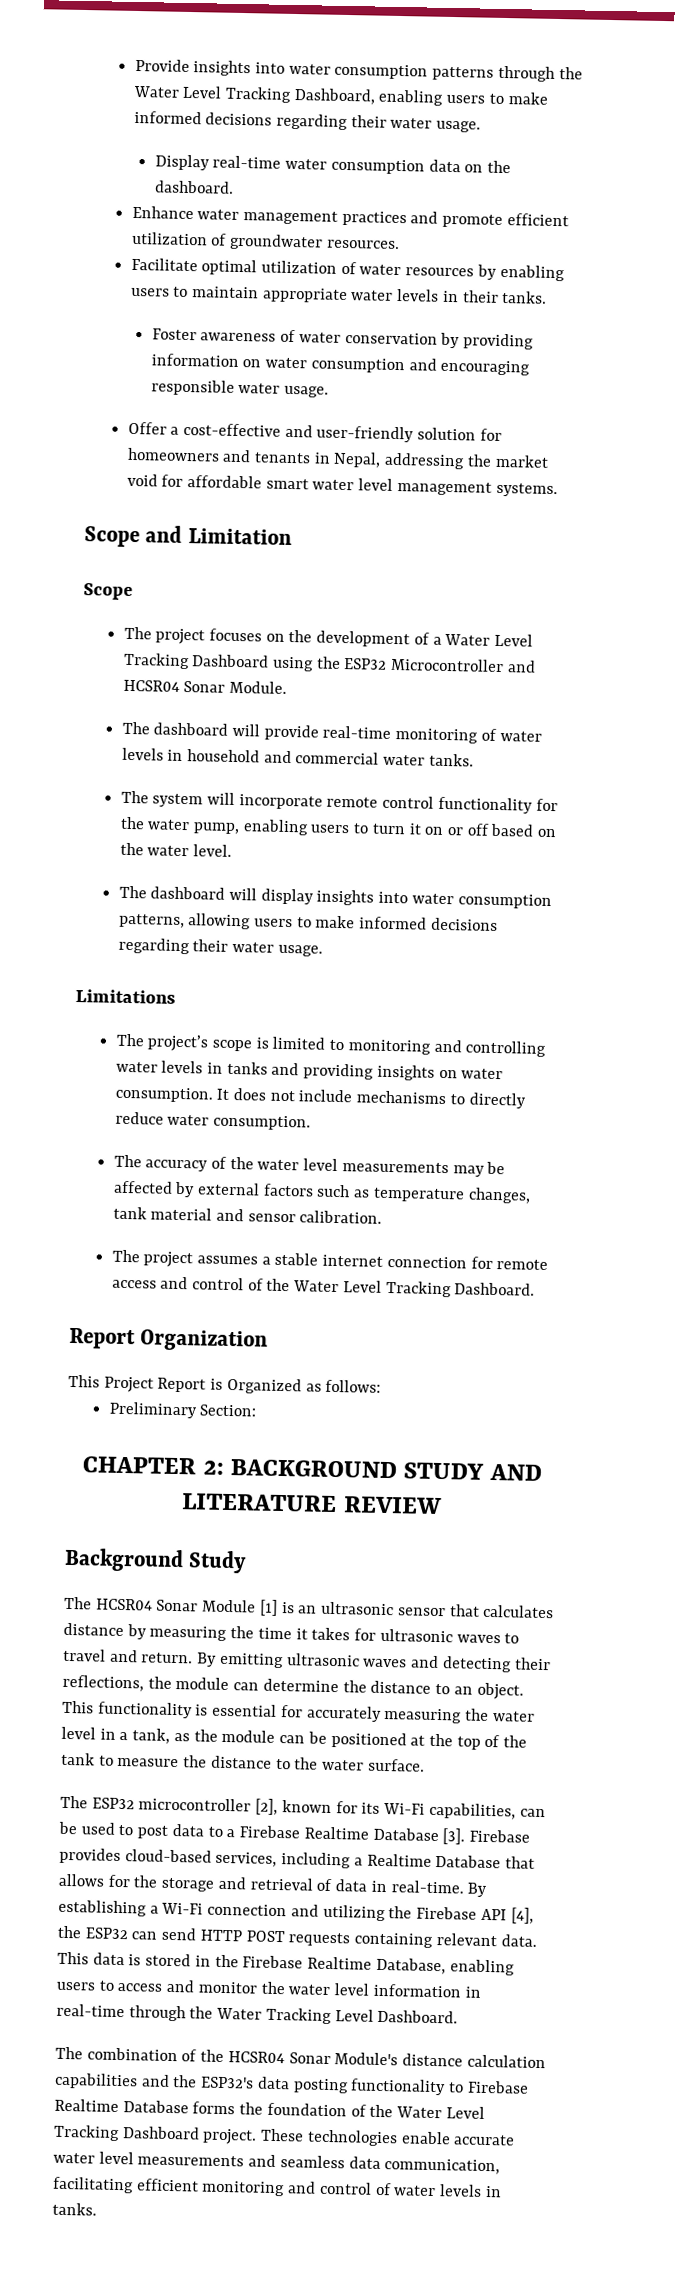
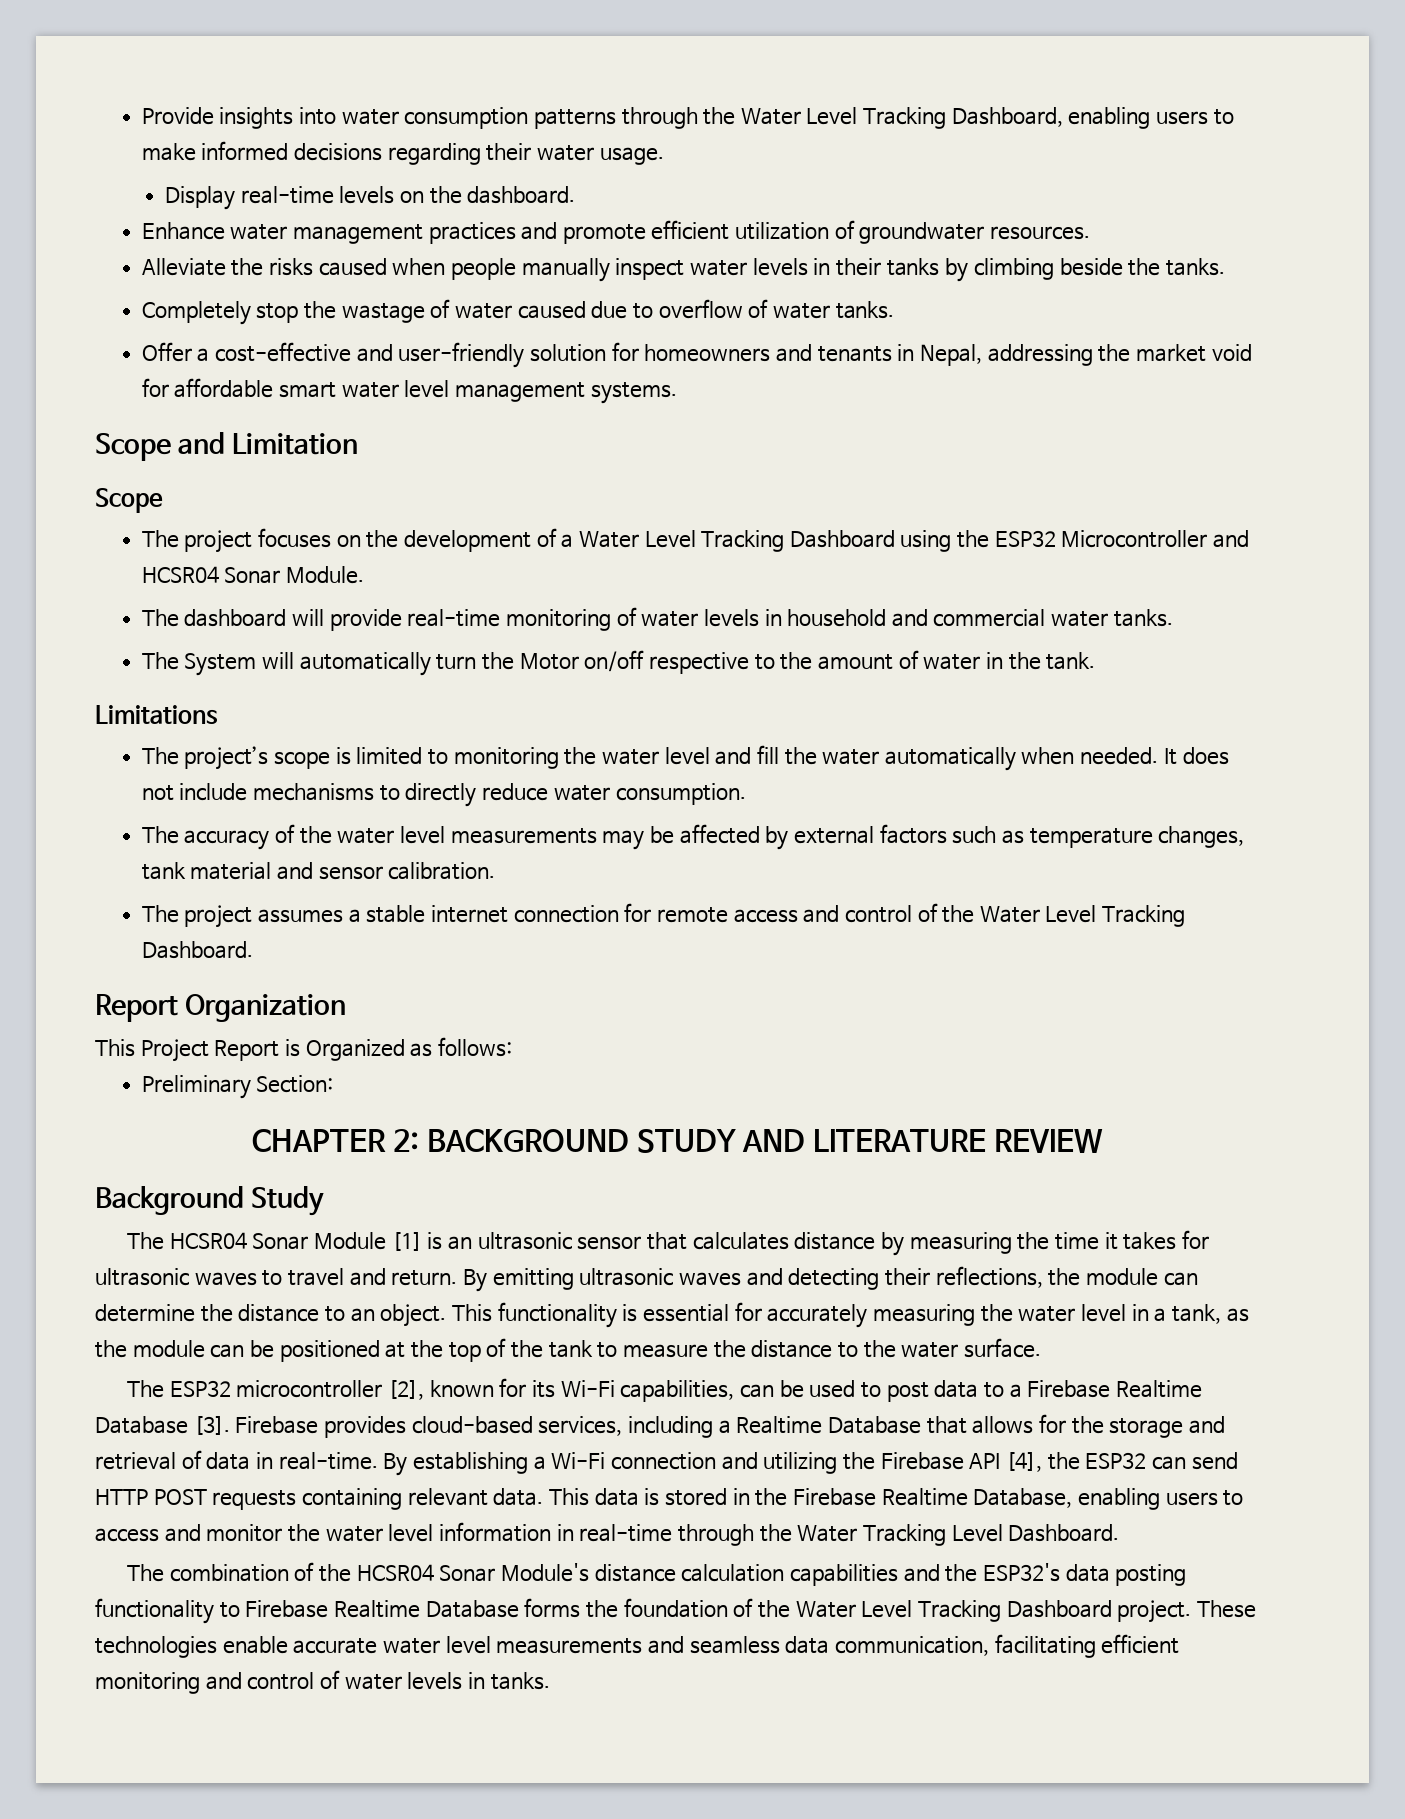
[285,158,461,175] water consumption data -> [339,186,395,204] levels
[130,257,565,282] [130,286,548,304] [151,328,535,350] [150,353,531,376] [150,379,330,398] Facilitate optimal utilization of water resources by enabling users to maintain appropriate water levels in their tanks. // Foster awareness of water conservation by providing information on water consumption and encouraging responsible water usage. -> [141,258,1225,282] [141,299,895,325] Alleviate the risks caused when people manually inspect water levels in their tanks by climbing beside the tanks. // Completely stop the wastage of water caused due to overflow of water tanks.
[152,792,558,814] [119,816,558,838] [119,842,232,857] [118,885,552,910] [118,913,498,931] [117,937,323,957] system will incorporate remote control functionality for the water pump, enabling users to turn it on or off based on the water level. // The dashboard will display insights into water consumption patterns, allowing users to make informed decisions regarding their water usage. -> [184,650,1096,676] System will automatically turn the Motor on/off respective to the amount of water in the tank.
[433,1039,547,1057] [115,1060,504,1081] [114,1086,214,1103] and controlling water levels in tanks and providing insights on water consumption. -> [564,745,1159,771] the water level and fill the water automatically when needed.

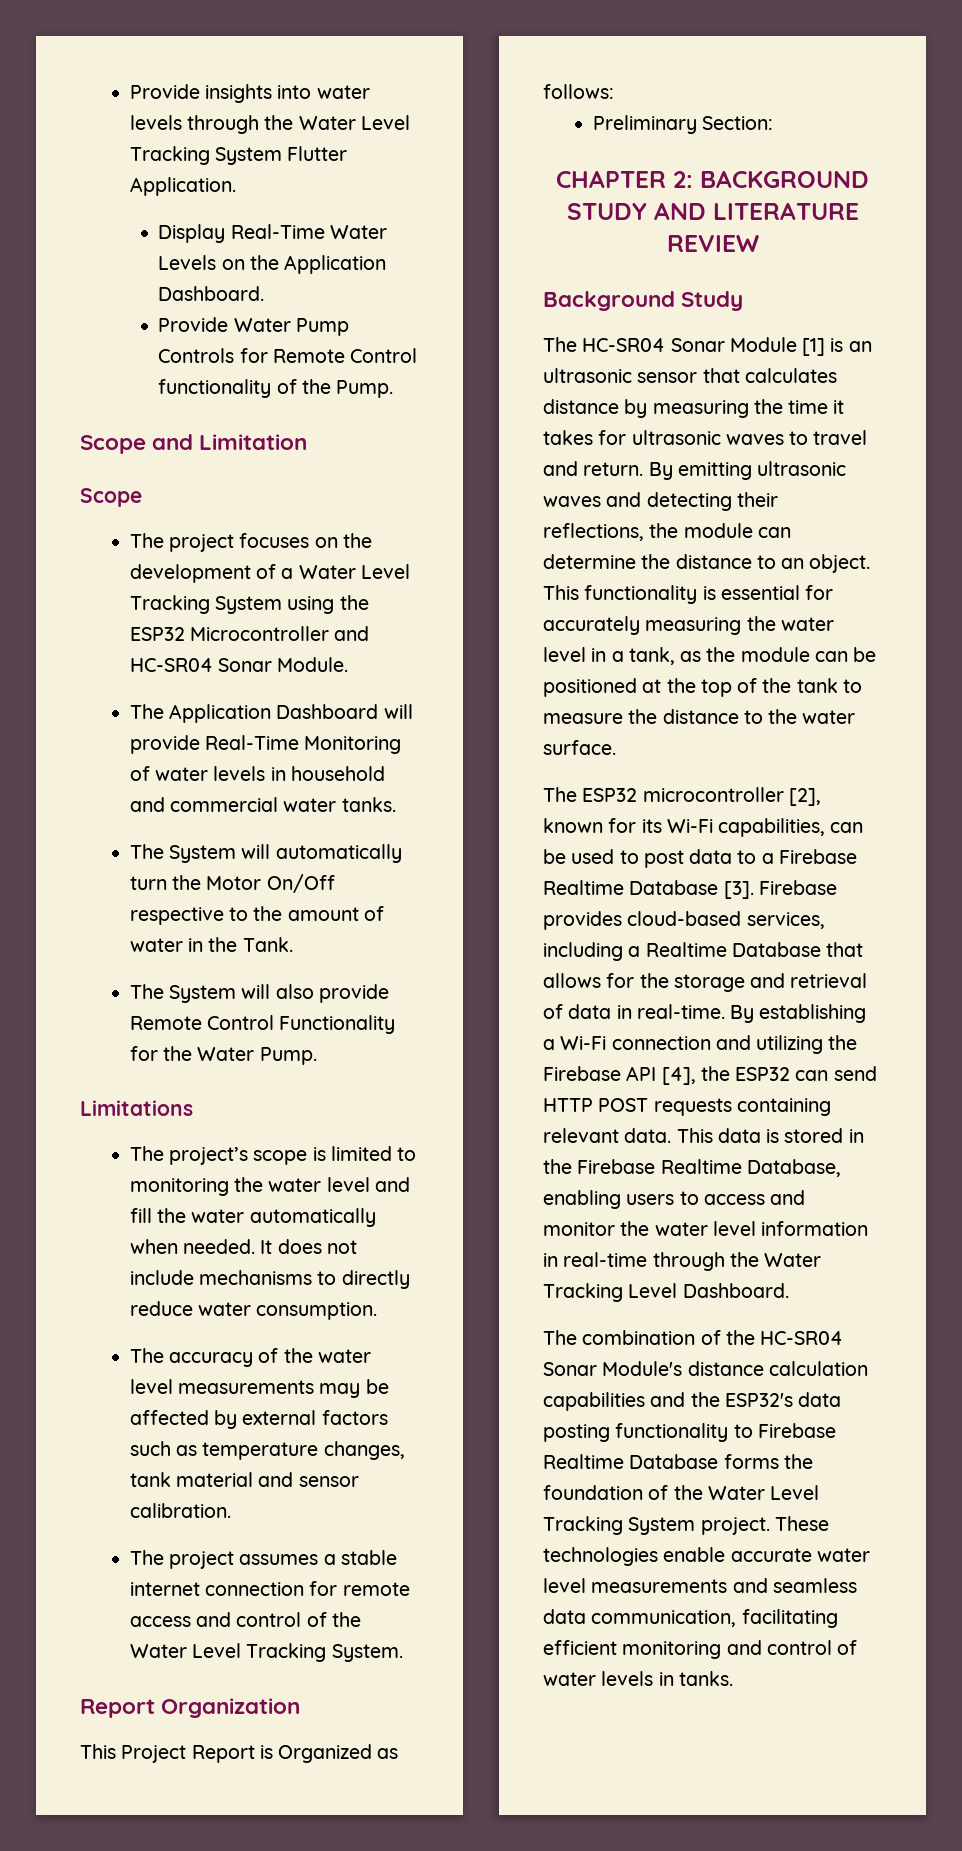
[404,107,616,129] consumption patterns -> [129,115,182,130] levels
[951,107,1234,129] [141,141,664,165] [164,186,576,210] [141,220,1091,244] [141,258,1225,282] [141,299,895,325] [141,342,1252,368] [141,378,677,404] Dashboard, enabling users to make informed decisions regarding their water usage. // Display real-time levels on the dashboard. // Enhance water management practices and promote efficient utilization of groundwater resources. // Alleviate the risks caused when people manually inspect water levels in their tanks by climbing beside the tanks. // Completely stop the wastage of water caused due to overflow of water tanks. // Offer a cost-effective and user-friendly solution for homeowners and tenants in Nepal, addressing the market void for affordable smart water level management systems. -> [215,146,348,165] [129,177,236,196] [158,224,387,243] [158,255,387,274] [158,286,265,301] [158,317,349,336] [158,348,418,363] [158,379,394,398] System Flutter Application. // Display Real-Time Water Levels on the Application Dashboard. // Provide Water Pump Controls for Remote Control functionality of the Pump.
[789,530,895,548] Dashboard -> [215,596,283,614] System
[141,566,219,583] HCSR04 -> [129,658,213,672] HC-SR04
[184,609,611,631] dashboard will provide real-time monitoring -> [169,704,413,723] [129,735,402,754] Application Dashboard will provide Real-Time Monitoring
[584,650,645,672] on/off -> [266,874,335,893] On/Off
[1046,652,1096,670] tank. -> [242,937,293,952] [129,984,389,1003] [129,1015,396,1034] [129,1046,317,1065] Tank. // The System will also provide Remote Control Functionality for the Water Pump.
[141,941,253,959] Dashboard. -> [331,1644,403,1662] System.
[169,1232,247,1249] HCSR04 -> [582,338,666,352] HC-SR04
[356,1564,434,1581] HCSR04 -> [760,1331,844,1345] HC-SR04
[1006,1600,1112,1618] Dashboard -> [628,1517,696,1535] System

